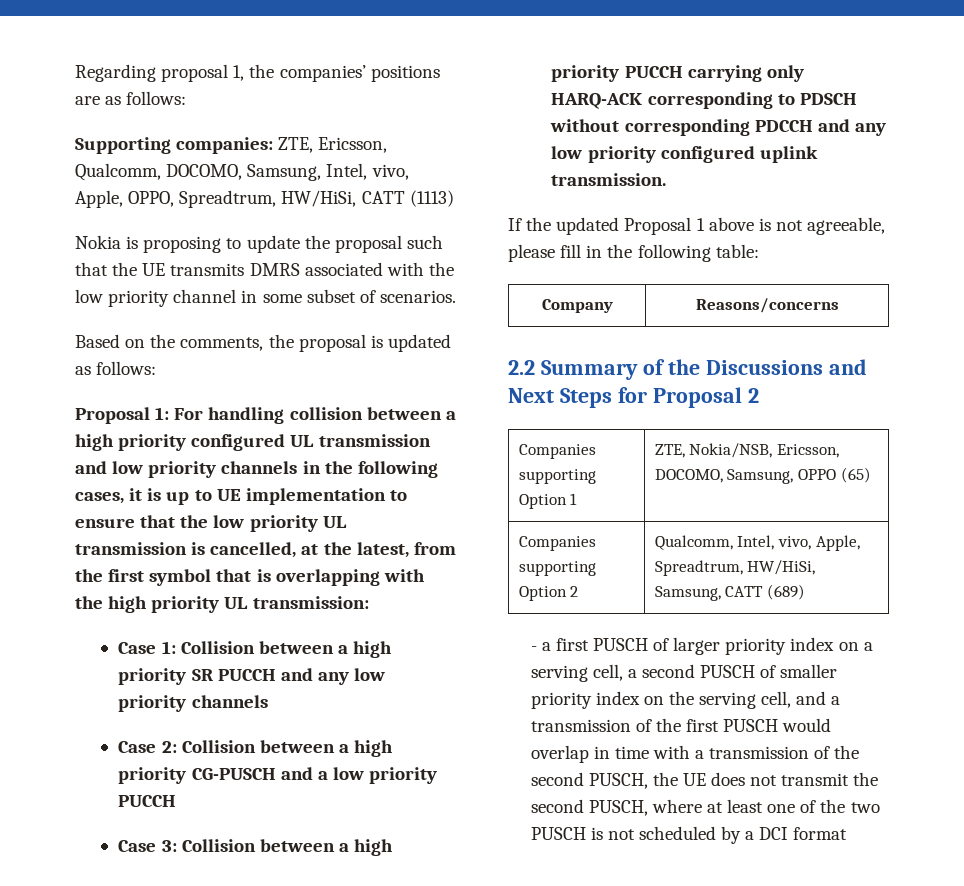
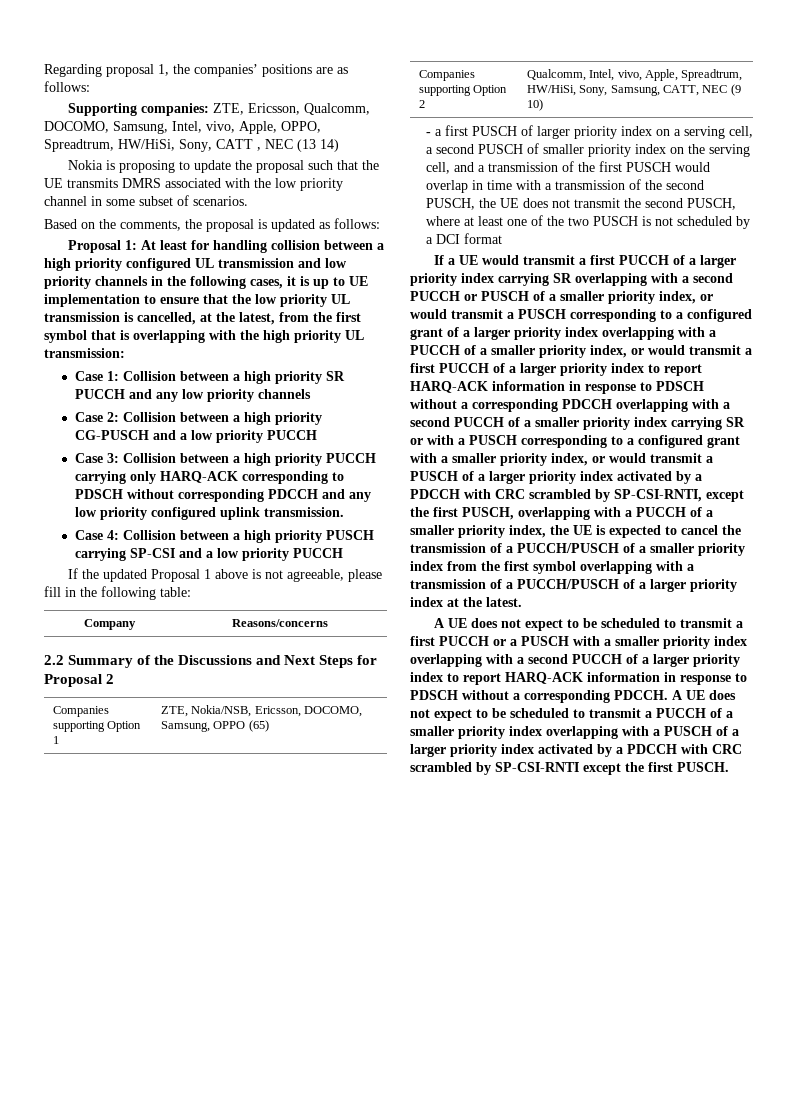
[361,190,454,207] CATT (1113) -> [179,139,339,152] Sony, CATT , NEC (13 14)
[174,408,204,420] For -> [140,240,209,250] At least for
(667, 179) none -> [74,530,374,543] [74,548,343,561] // Case 4: Collision between a high priority PUSCH carrying SP-CSI and a low priority PUCCH
[654,584,805,601] Samsung, CATT (689) -> [579,84,741,96] [526,99,543,111] Sony, Samsung, CATT, NEC (9 10)
(848, 833) none -> [433,255,736,268] [410,273,733,286] [410,291,713,304] [410,309,752,322] [410,327,716,340] [410,345,752,358] [410,363,702,376] [410,381,704,394] [410,399,730,412] [410,417,745,430] [410,435,740,448] [410,453,713,466] [410,471,702,484] [410,489,744,502] [410,507,713,520] [410,525,741,538] [410,543,745,556] [410,561,694,574] [410,579,737,592] [410,597,522,607] [433,618,743,631] [410,636,747,649] [410,654,740,667] [410,672,747,685] [410,690,736,703] [410,708,733,721] [410,726,739,739] [410,744,742,757] [410,762,729,775] // If a UE would transmit a first PUCCH of a larger priority index carrying SR overlapping with a second PUCCH or PUSCH of a smaller priority index, or would transmit a PUSCH corresponding to a configured grant of a larger priority index overlapping with a PUCCH of a smaller priority index, or would transmit a first PUCCH of a larger priority index to report HARQ-ACK information in response to PDSCH without a corresponding PDCCH overlapping with a second PUCCH of a smaller priority index carrying SR or with a PUSCH corresponding to a configured grant with a smaller priority index, or would transmit a PUSCH of a larger priority index activated by a PDCCH with CRC scrambled by SP-CSI-RNTI, except the first PUSCH, overlapping with a PUCCH of a smaller priority index, the UE is expected to cancel the transmission of a PUCCH/PUSCH of a smaller priority index from the first symbol overlapping with a transmission of a PUCCH/PUSCH of a larger priority index at the latest. // A UE does not expect to be scheduled to transmit a first PUCCH or a PUSCH with a smaller priority index overlapping with a second PUCCH of a larger priority index to report HARQ-ACK information in response to PDSCH without a corresponding PDCCH. A UE does not expect to be scheduled to transmit a PUCCH of a smaller priority index overlapping with a PUSCH of a larger priority index activated by a PDCCH with CRC scrambled by SP-CSI-RNTI except the first PUSCH.

